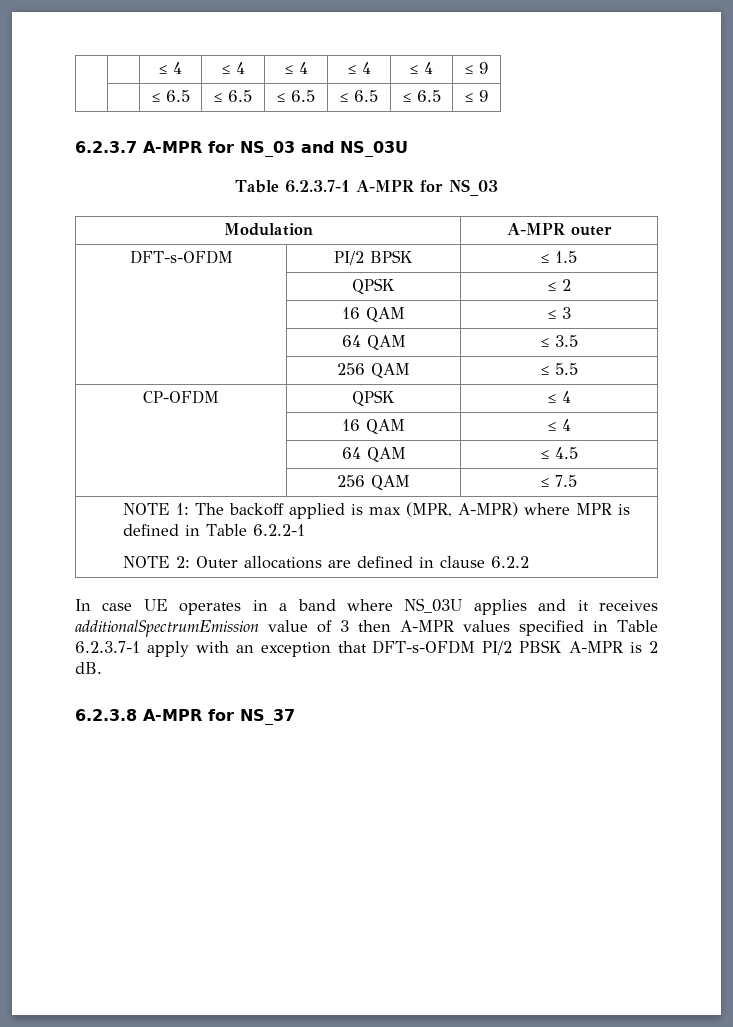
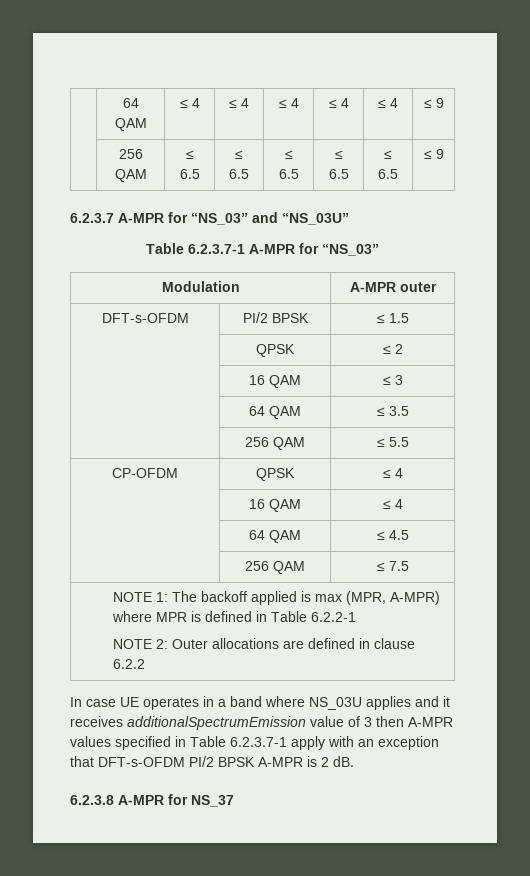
(159, 69) | -> [122,98,139,108] [114,118,147,131] | 64 QAM
(488, 68) none -> [118,149,143,159] [114,169,147,182] 256 QAM
[240,141,408,157] NS_03 and NS_03U -> [191,212,349,225] “NS_03” and “NS_03U”
[448,179,498,196] NS_03 -> [322,244,379,256] “NS_03”
[519,640,563,653] PBSK -> [218,757,255,767] BPSK

